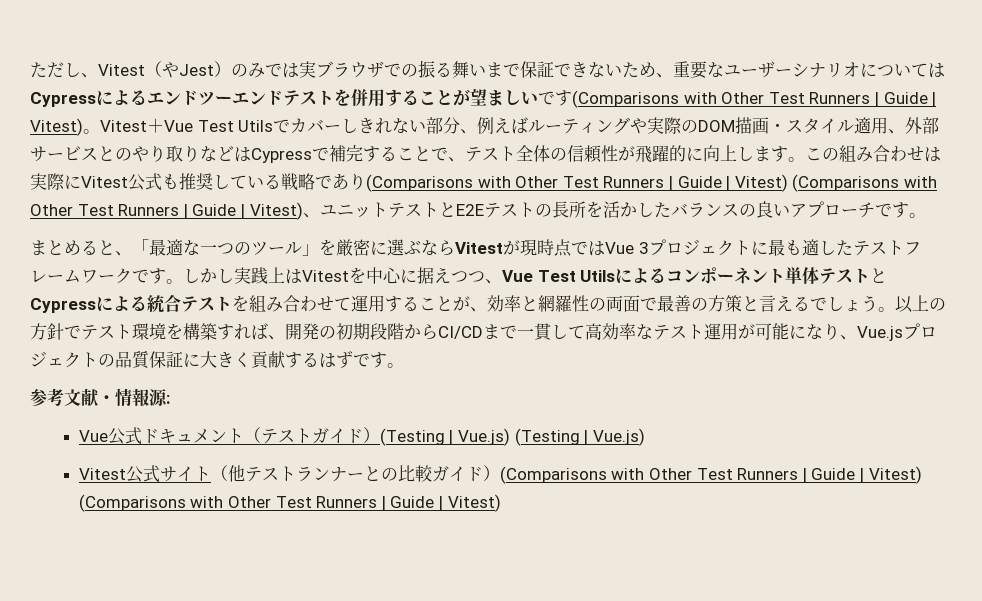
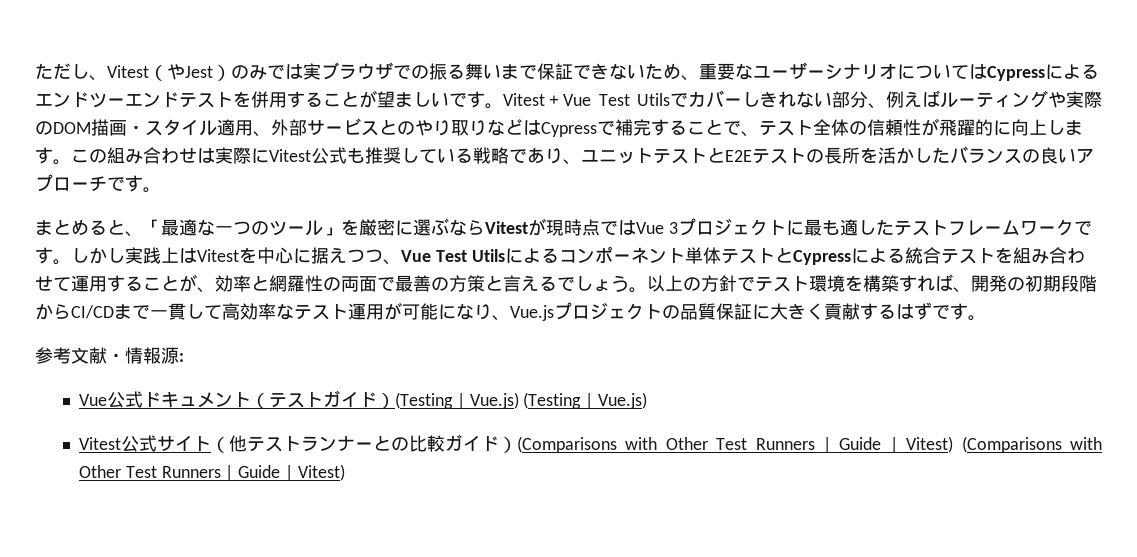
[572,90,937,108] [30,118,83,136] (Comparisons with Other Test Runners | Guide | Vitest) -> (485, 99) none
[366,174,937,192] [30,202,303,220] (Comparisons with Other Test Runners | Guide | Vitest) (Comparisons with Other Test Runners | Guide | Vitest) -> (563, 156) none

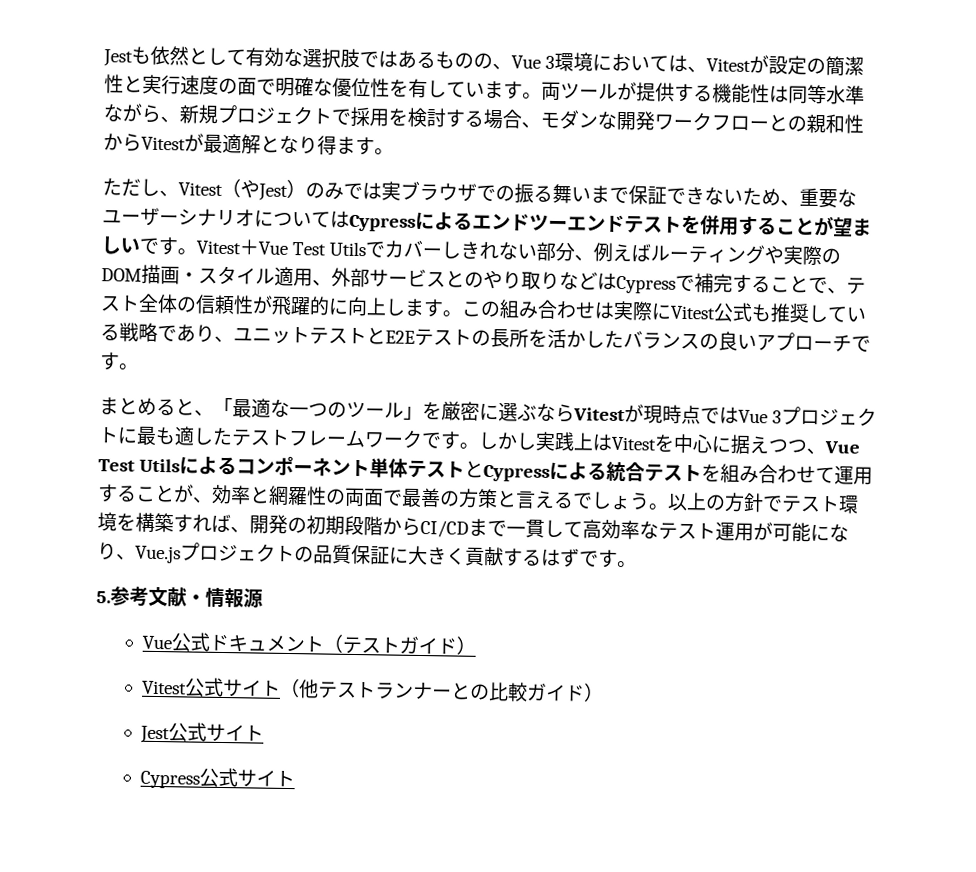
(35, 71) none -> [103,45,865,77] [104,74,865,105] [103,103,864,134] [103,133,394,156] Jestも依然として有効な選択肢ではあるものの、Vue 3環境においては、Vitestが設定の簡潔性と実行速度の面で明確な優位性を有しています。両ツールが提供する機能性は同等水準ながら、新規プロジェクトで採用を検討する場合、モダンな開発ワークフローとの親和性からVitestが最適解となり得ます。 //
(986, 318) none -> [96,591,111,604] 5.
[179,353,184,362] : -> (263, 598) none
[394,392,648,409] (Testing | Vue.js) (Testing | Vue.js) -> (476, 646) none
[516,436,1102,453] [78,464,346,481] (Comparisons with Other Test Runners | Guide | Vitest) (Comparisons with Other Test Runners | Guide | Vitest) -> [139,722,264,744] [139,767,295,789] // Jest公式サイト // Cypress公式サイト

